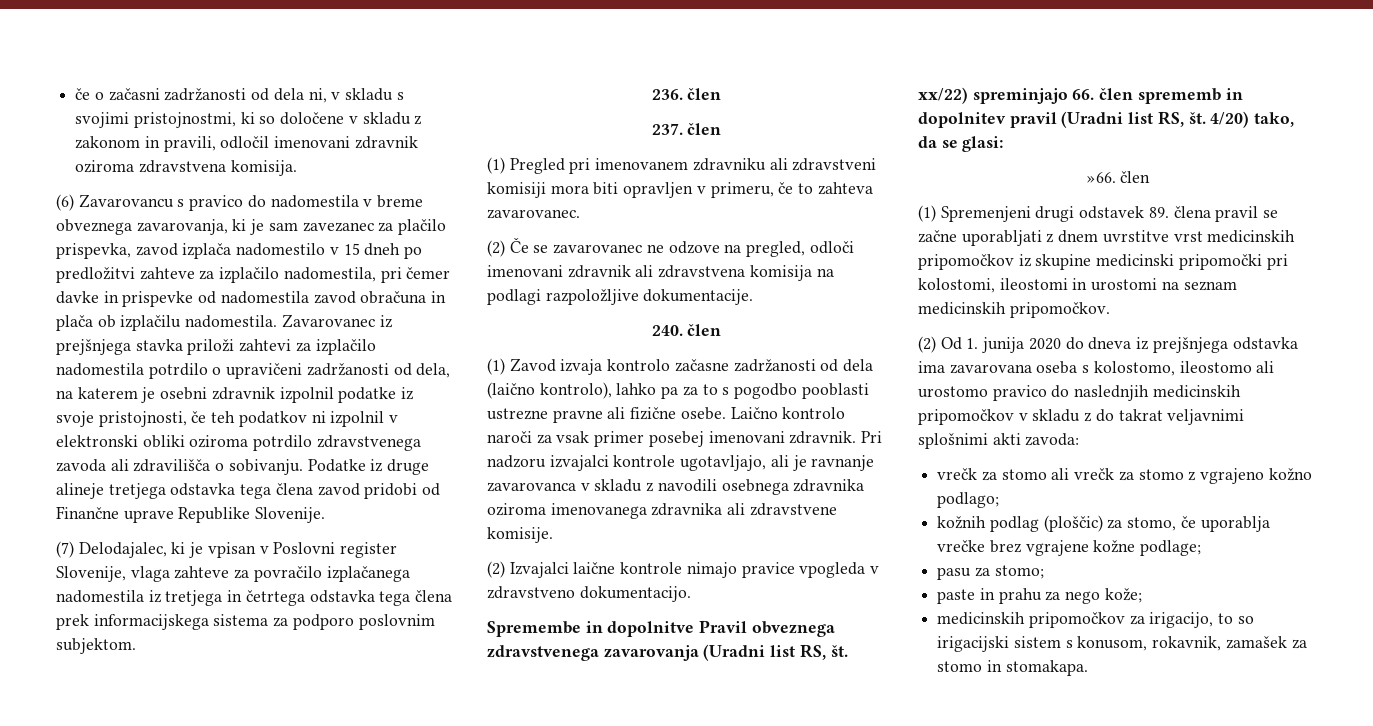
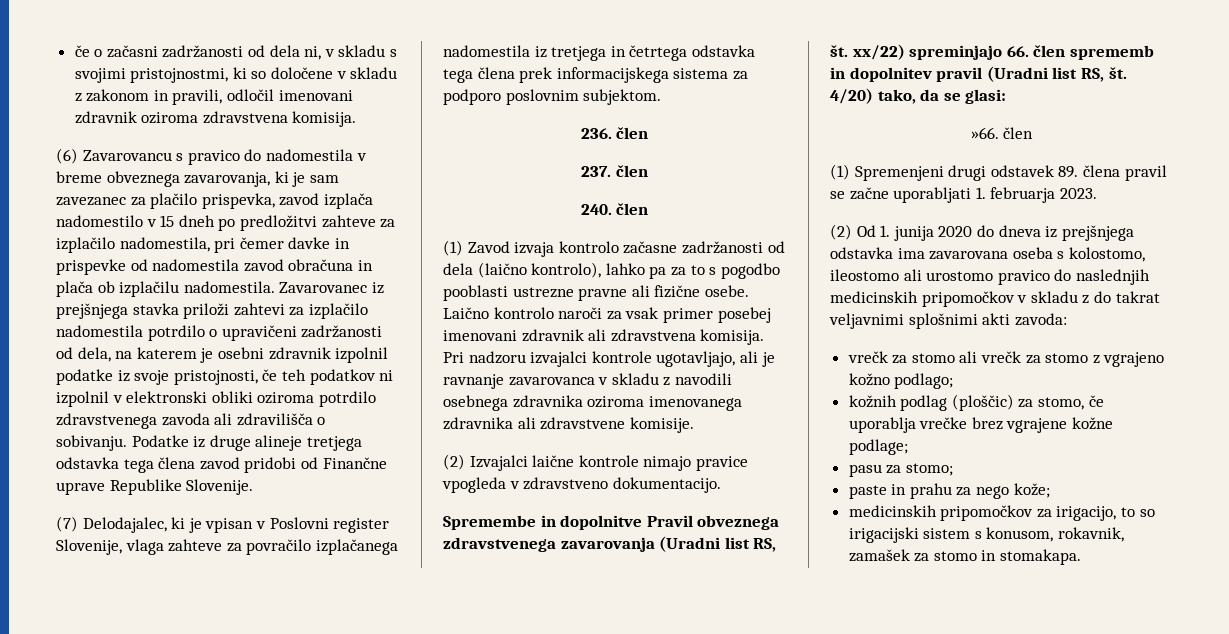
[487,157,877,174] [487,182,873,198] [487,209,580,219] [487,238,854,257] [487,265,834,281] [487,289,754,305] // (1) Pregled pri imenovanem zdravniku ali zdravstveni komisiji mora biti opravljen v primeru, če to zahteva zavarovanec. // (2) Če se zavarovanec ne odzove na pregled, odloči imenovani zdravnik ali zdravstvena komisija na podlagi razpoložljive dokumentacije. -> (648, 171) none
[789,431,857,444] zdravnik. -> [521,329,765,345] zdravnik ali zdravstvena komisija.
[1046,230,1296,243] [918,254,1288,270] [918,278,1237,293] [918,302,1110,318] z dnem uvrstitve vrst medicinskih pripomočkov iz skupine medicinski pripomočki pri kolostomi, ileostomi in urostomi na seznam medicinskih pripomočkov. -> [975,187,1097,203] 1. februarja 2023.

